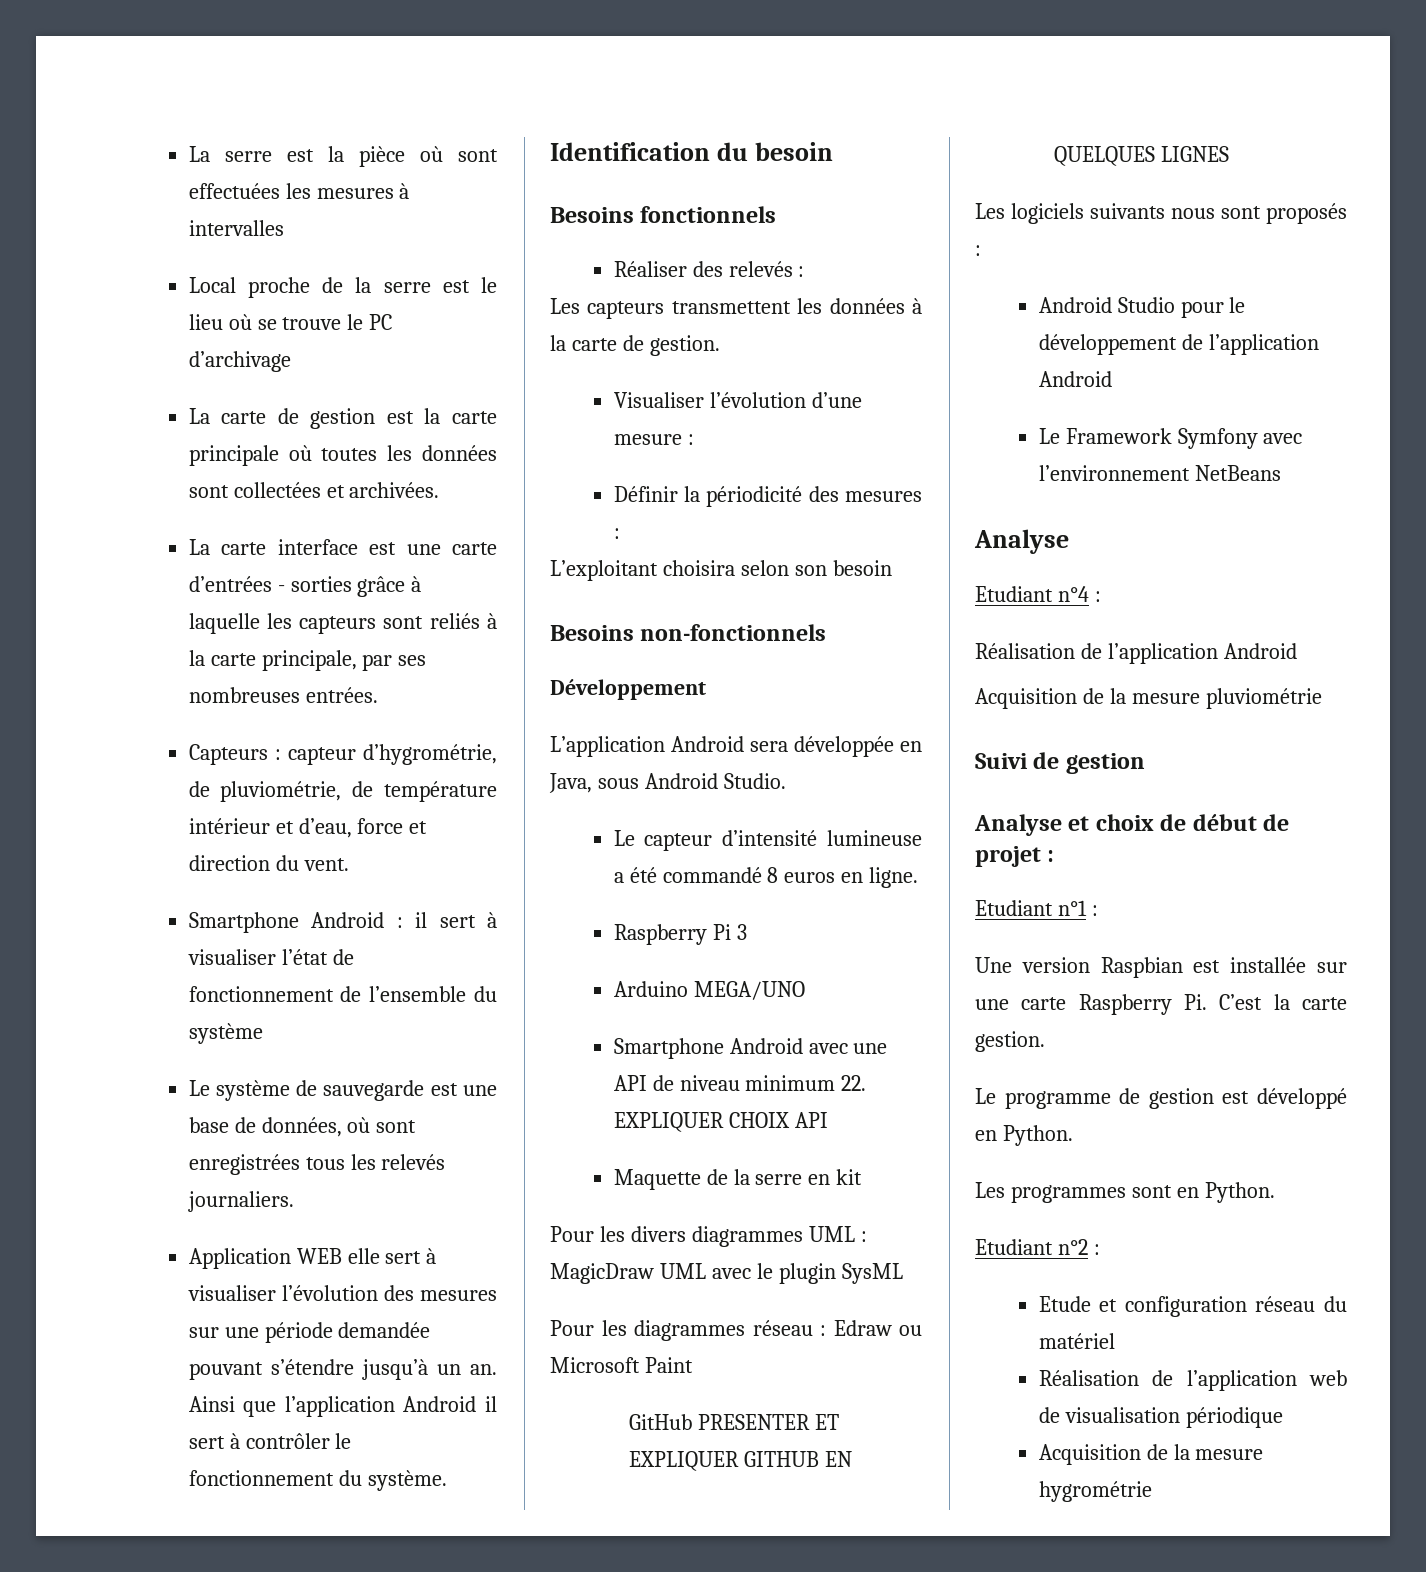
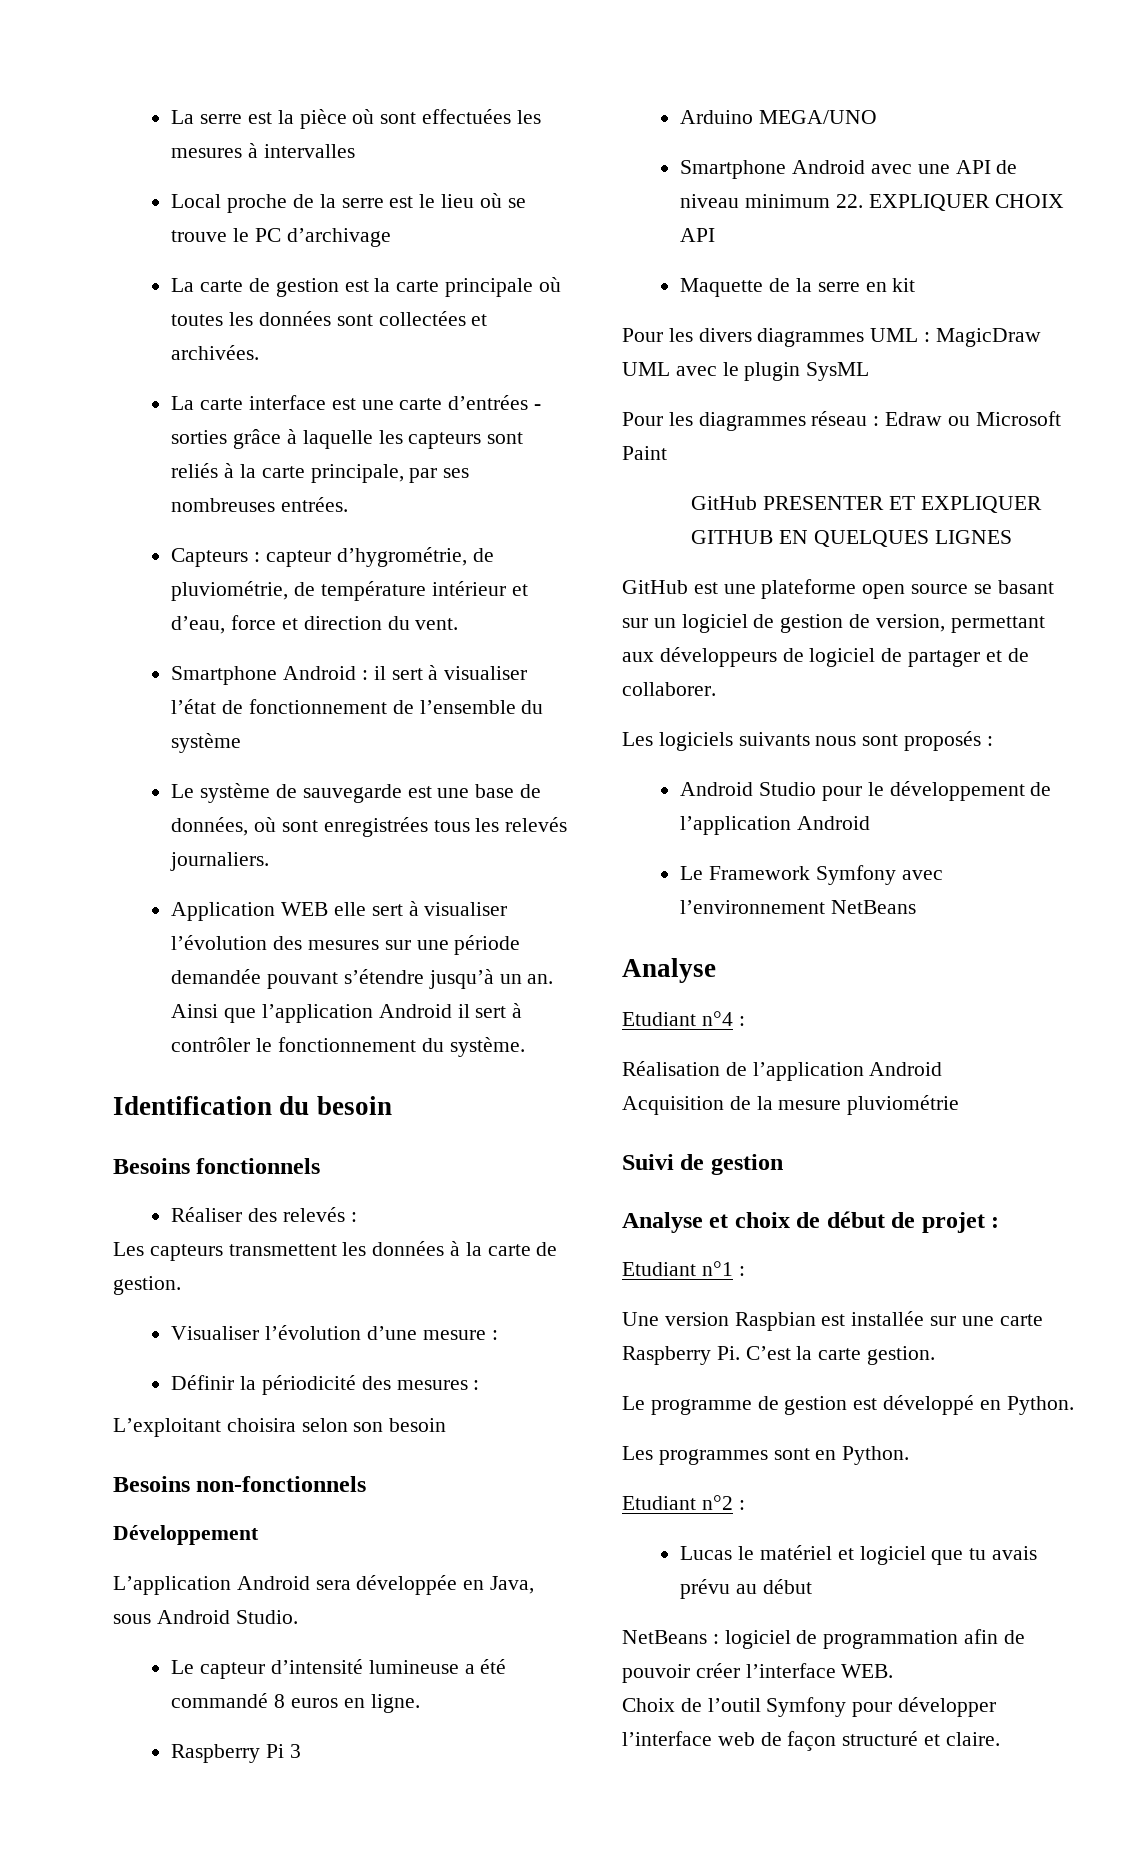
(1229, 154) none -> [622,579,1054,599] [622,614,1045,633] [622,647,1029,667] [622,682,716,696] // GitHub est une plateforme open source se basant sur un logiciel de gestion de version, permettant aux développeurs de logiciel de partager et de collaborer.
[1038,1296,1347,1317] [1038,1333,1115,1349] [1038,1370,1347,1391] [1038,1407,1283,1428] [1038,1444,1264,1465] [1038,1481,1152,1502] Etude et configuration réseau du matériel // Réalisation de l’application web de visualisation périodique // Acquisition de la mesure hygrométrie -> [680,1545,1037,1565] [680,1579,812,1599] [622,1629,1025,1649] [622,1663,894,1683] [622,1697,997,1717] [622,1731,1000,1751] Lucas le matériel et logiciel que tu avais prévu au début // NetBeans : logiciel de programmation afin de pouvoir créer l’interface WEB. // Choix de l’outil Symfony pour développer l’interface web de façon structuré et claire.

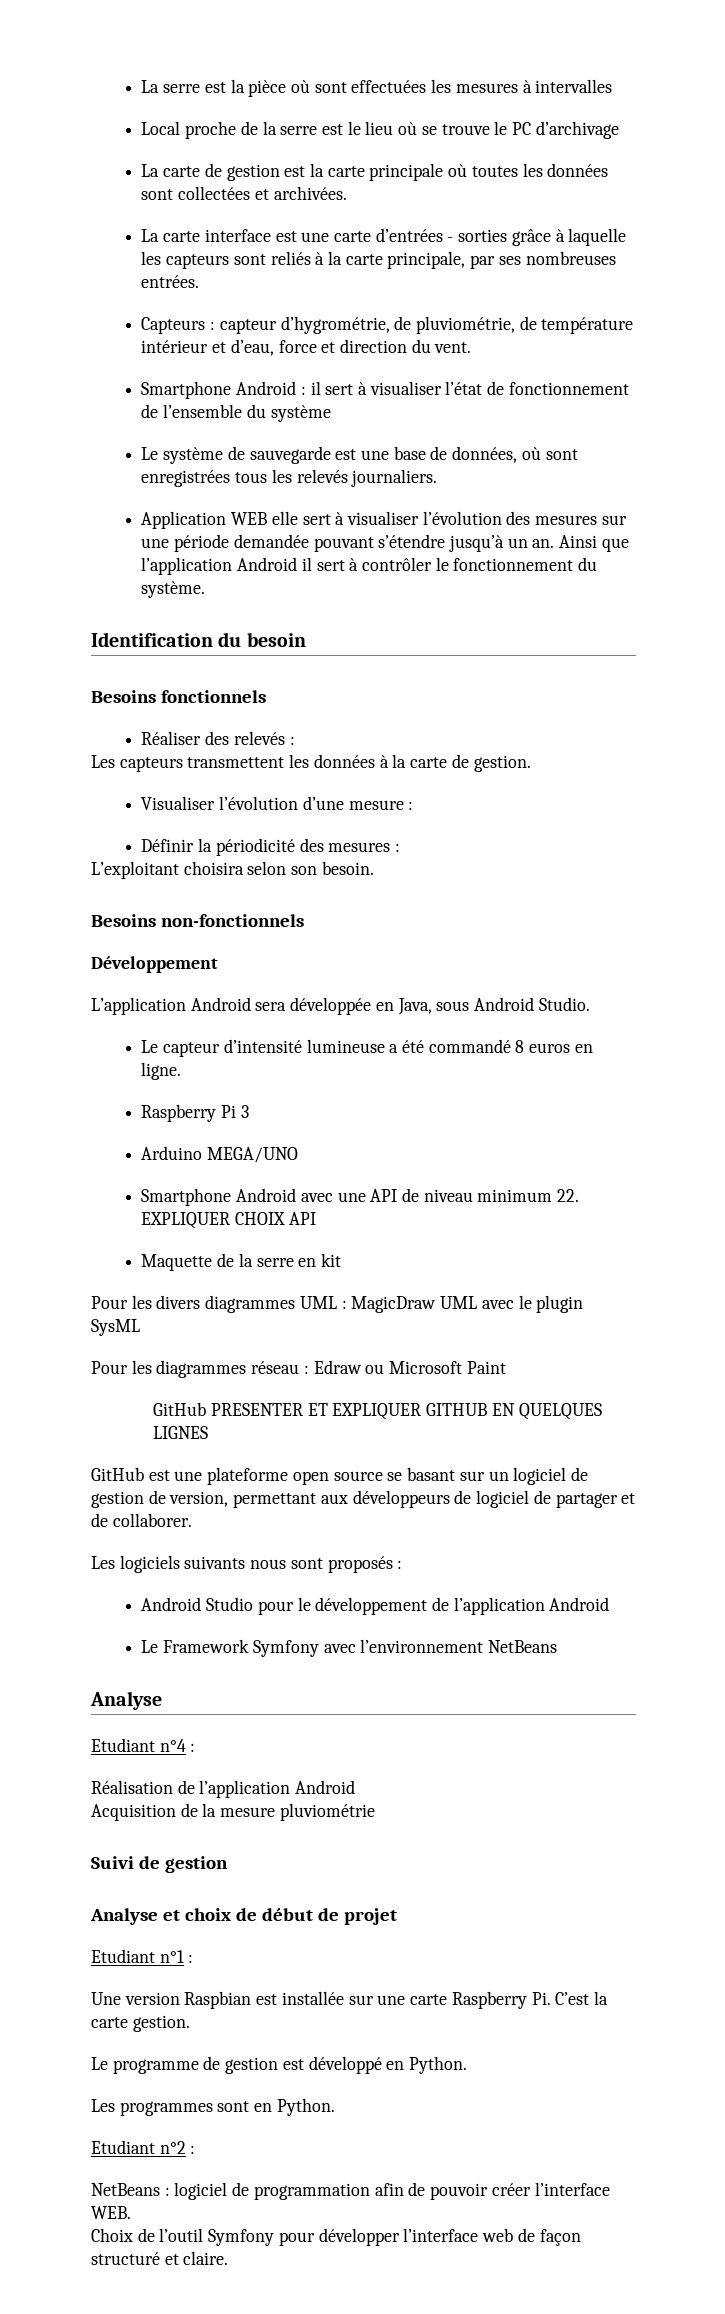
[389,1418,447,1432] besoin -> [321,861,374,875] besoin.
[991,1217,1000,1228] : -> (397, 1916) none
[680,1545,1037,1565] [680,1579,812,1599] // Lucas le matériel et logiciel que tu avais prévu au début -> (196, 2149) none

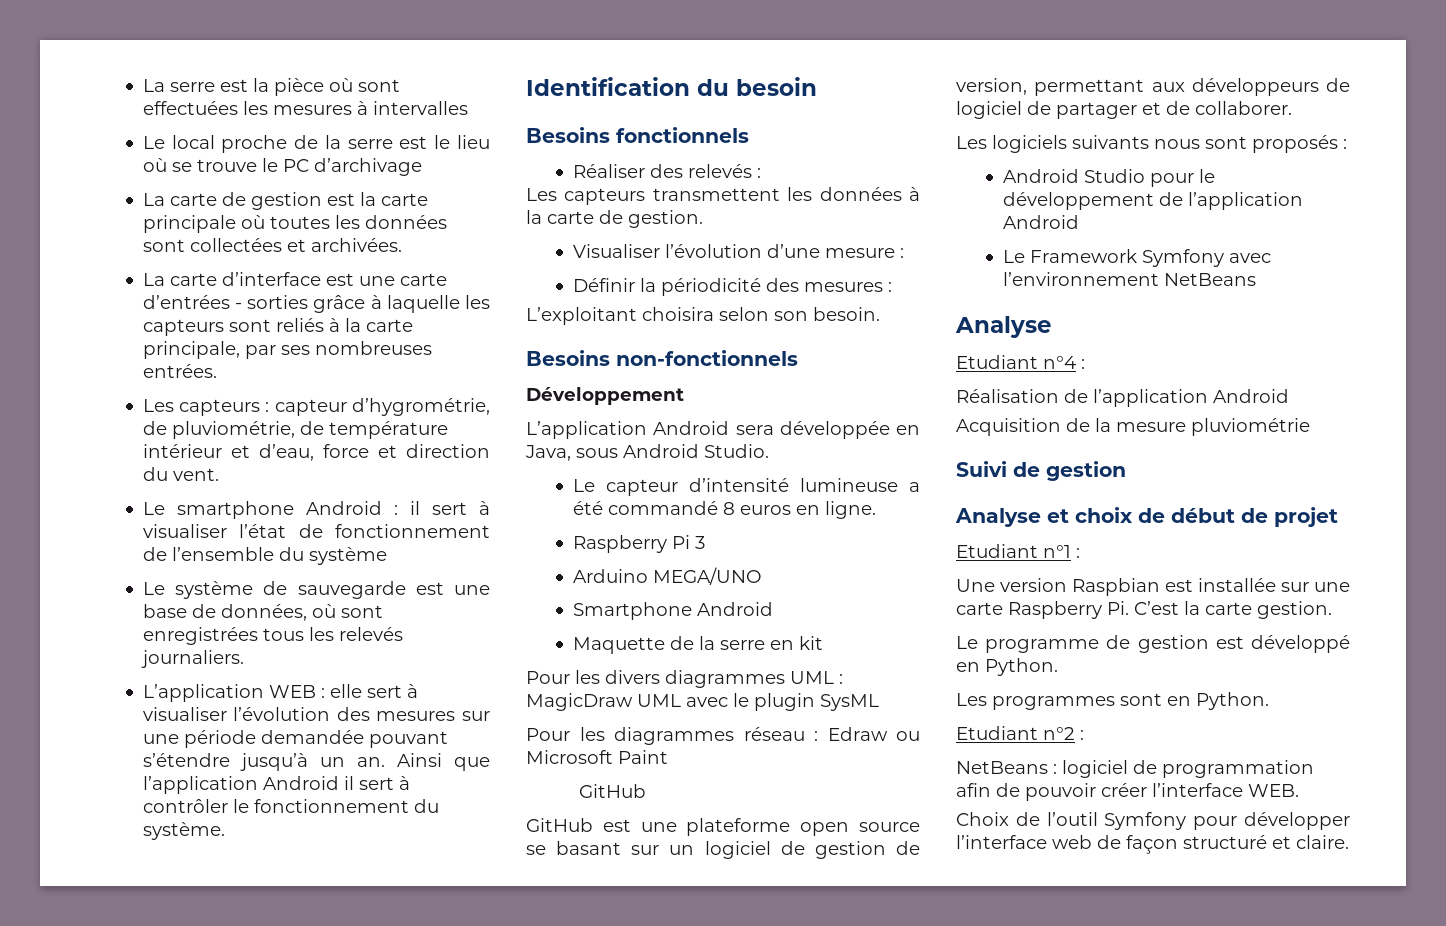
[141,121,181,135] Local -> [142,135,215,149] Le local
[204,229,271,242] interface -> [221,272,321,286] d’interface
[141,317,206,334] Capteurs -> [142,399,261,416] Les capteurs
[141,381,232,399] Smartphone -> [142,501,294,519] Le smartphone
[141,511,268,529] Application WEB -> [142,684,325,702] L’application WEB :
[300,1188,580,1202] [141,1212,316,1229] avec une API de niveau minimum 22. EXPLIQUER CHOIX API -> (773, 609) none
[211,1403,602,1420] [153,1426,209,1439] PRESENTER ET EXPLIQUER GITHUB EN QUELQUES LIGNES -> (646, 791) none

